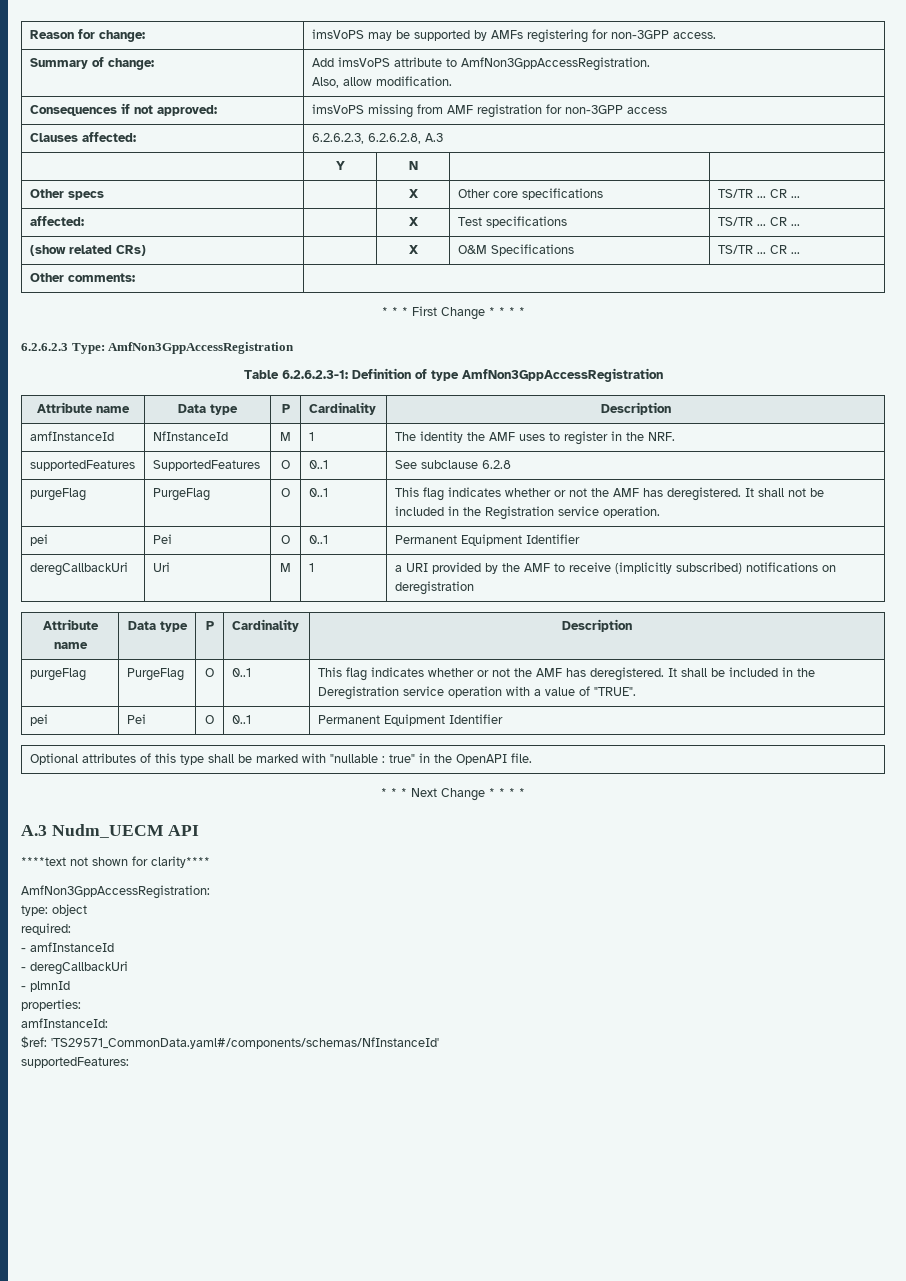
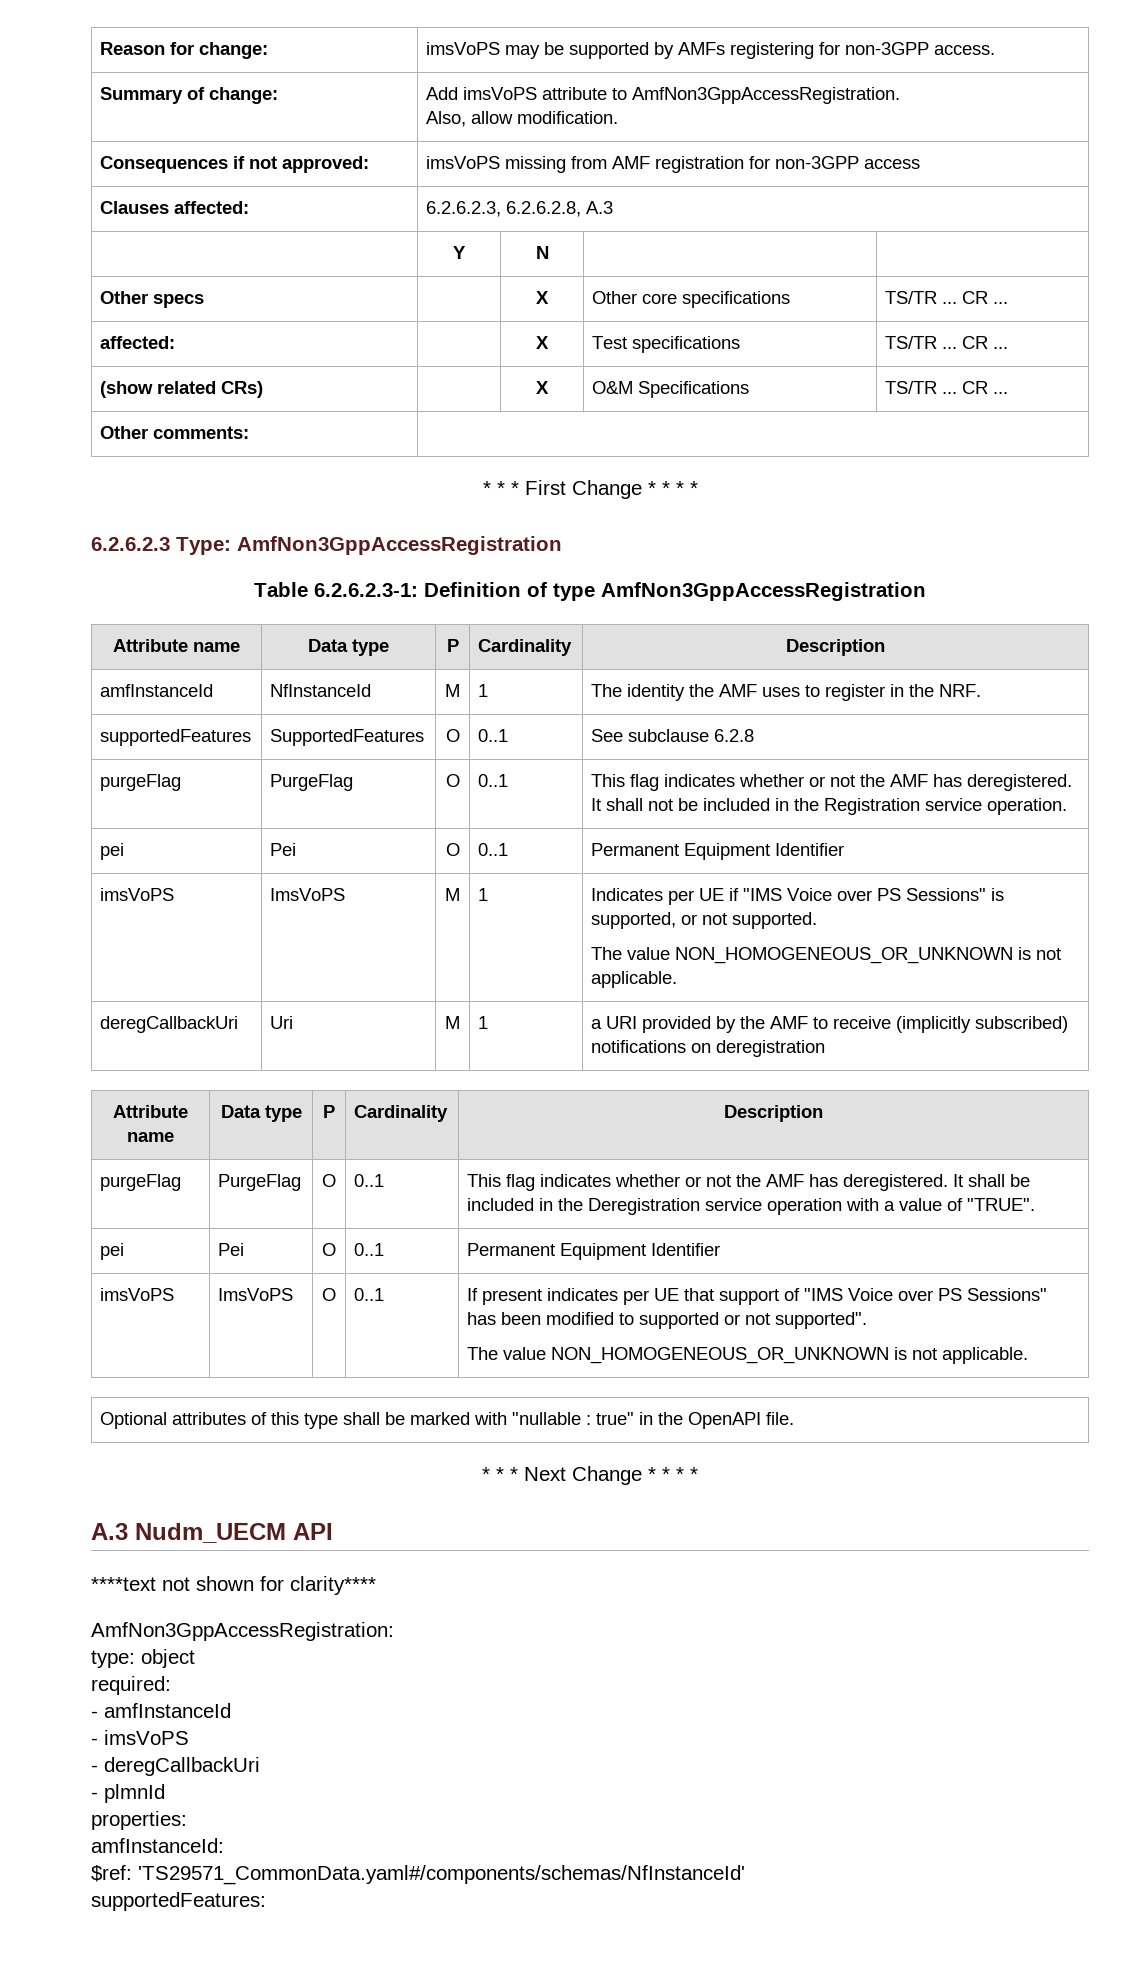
(580, 539) none -> [100,888,175,901] [270,888,346,901] [445,888,460,901] [478,888,489,901] [591,888,1005,905] [591,912,818,929] [591,947,1062,964] [591,971,678,988] // imsVoPS | ImsVoPS | M | 1 | Indicates per UE if "IMS Voice over PS Sessions" is supported, or not supported. // The value NON_HOMOGENEOUS_OR_UNKNOWN is not applicable.
(503, 719) none -> [100,1288,175,1301] [218,1288,294,1301] [322,1288,336,1301] [354,1288,385,1301] [467,1288,1048,1305] [467,1312,868,1329] [467,1347,1029,1364] // imsVoPS | ImsVoPS | O | 0..1 | If present indicates per UE that support of "IMS Voice over PS Sessions" has been modified to supported or not supported". // The value NON_HOMOGENEOUS_OR_UNKNOWN is not applicable.
(114, 947) none -> [91,1730,189,1745] // - imsVoPS

